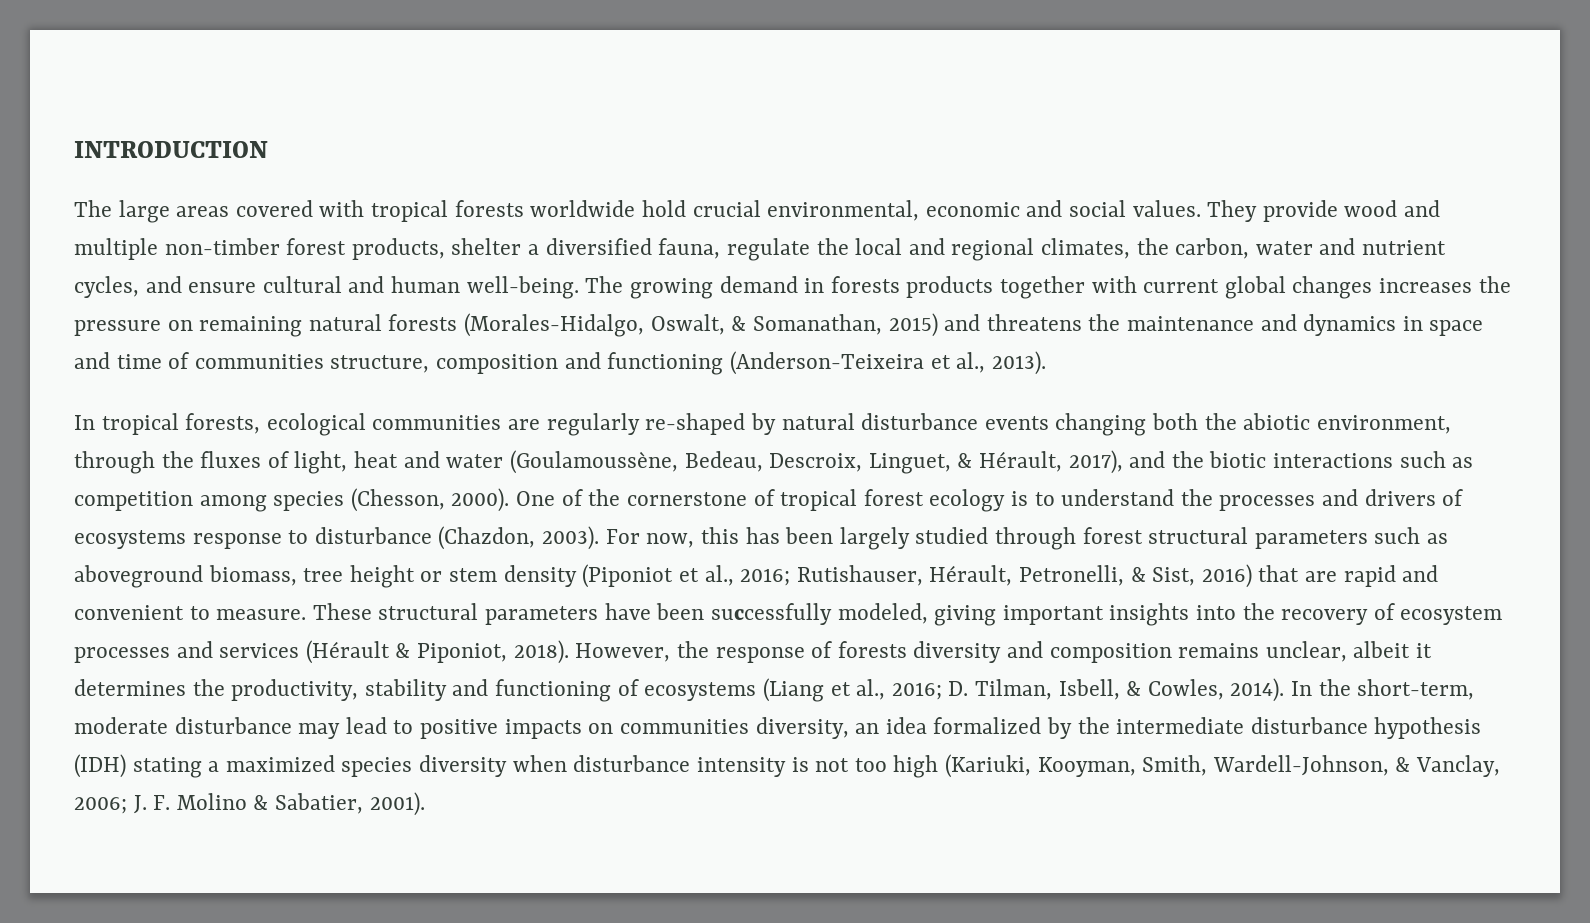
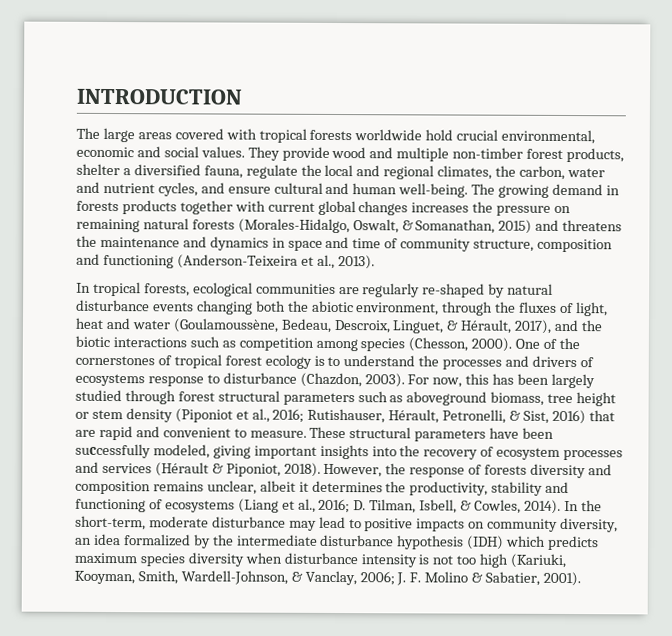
[194,354,324,369] communities -> [400,238,472,252] community
[626,492,747,506] cornerstone -> [75,355,155,366] cornerstones
[619,719,749,734] communities -> [487,518,559,532] community
[132,755,335,778] stating a maximized -> [506,535,600,551] [74,552,137,564] which predicts maximum

